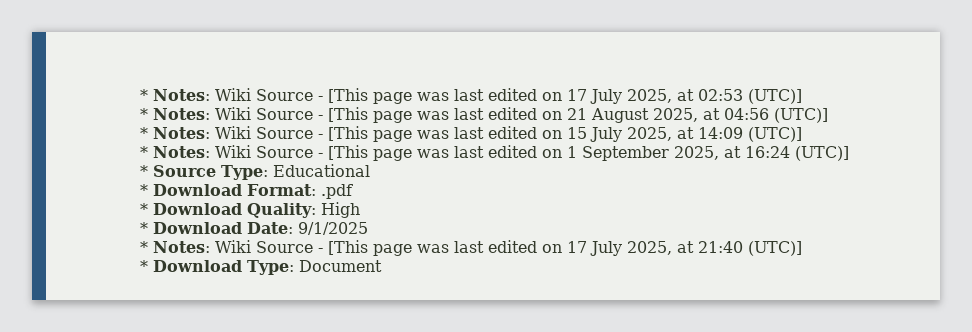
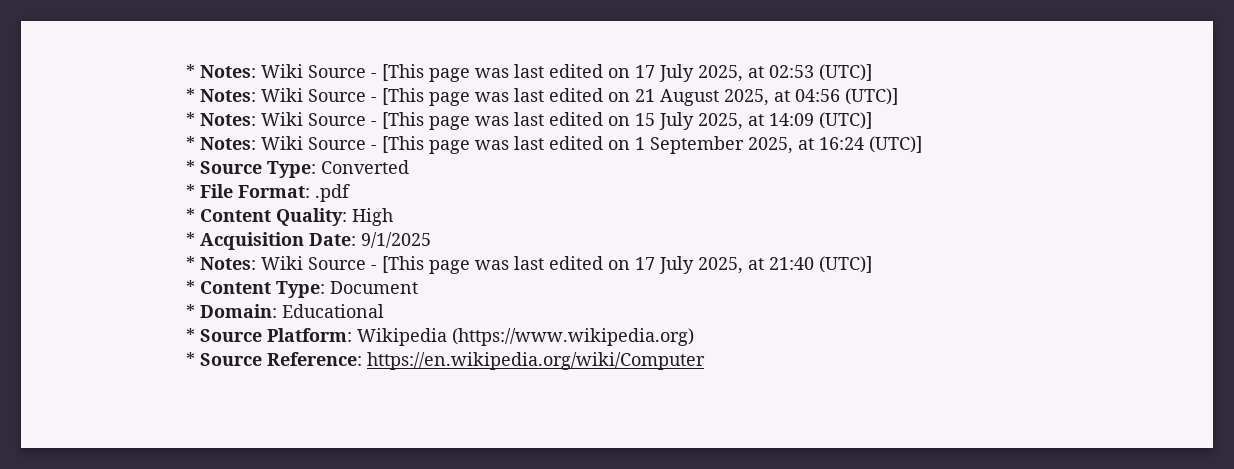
[273,164,371,177] [140,184,243,196] Educational // * Download -> [320,160,409,174] [185,184,233,198] Converted // * File
[153,203,243,215] Download -> [199,209,271,222] Content
[153,222,243,234] Download -> [199,232,304,250] Acquisition
[153,260,243,272] Download -> [199,281,271,294] Content
(383, 266) none -> [185,304,384,318] [185,328,694,346] [185,352,705,370] // * Domain: Educational // * Source Platform: Wikipedia (https://www.wikipedia.org) // * Source Reference: https://en.wikipedia.org/wiki/Computer

